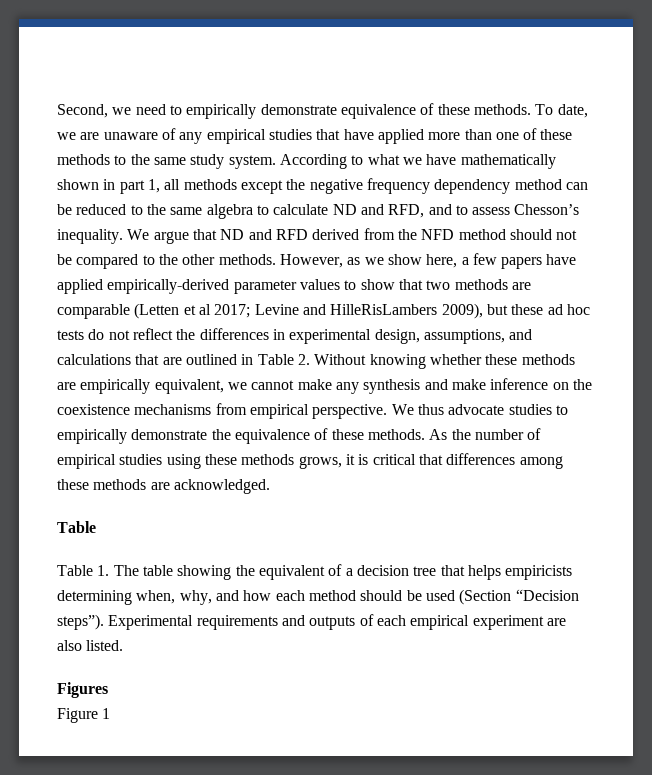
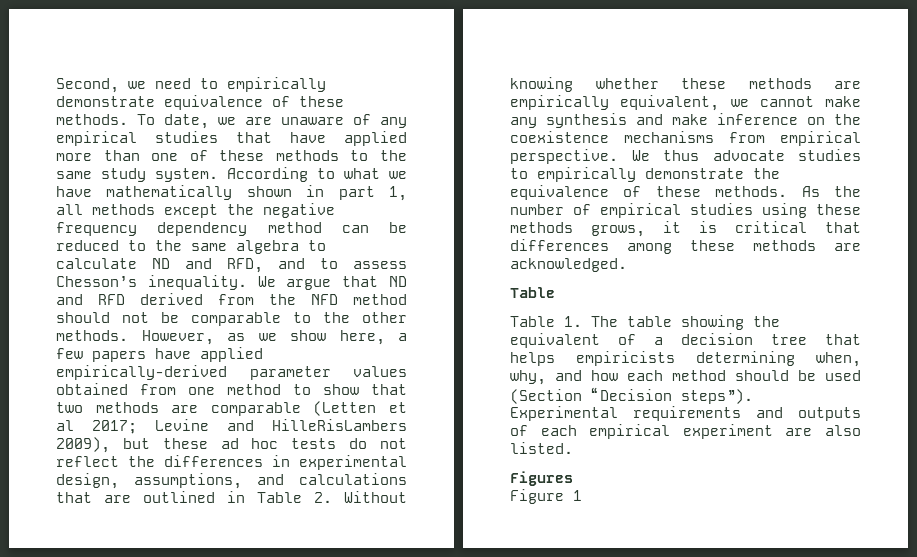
[76,254,139,269] compared -> [191,312,281,326] comparable
(340, 284) none -> [56,383,281,395] obtained from one method

